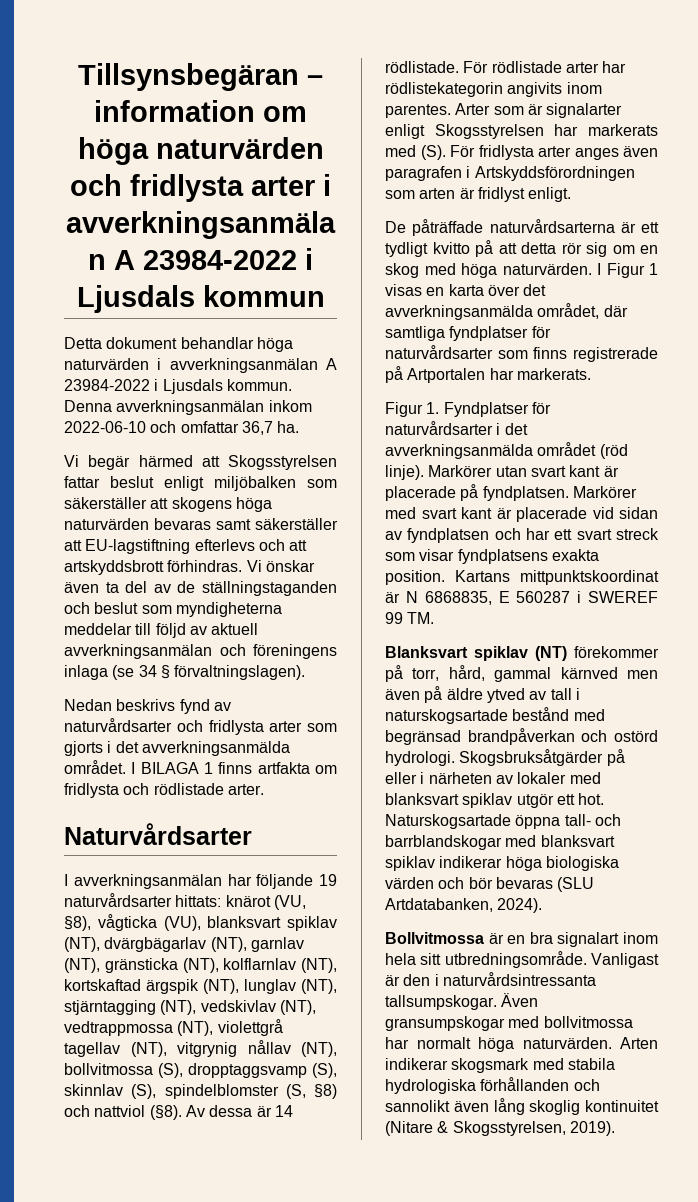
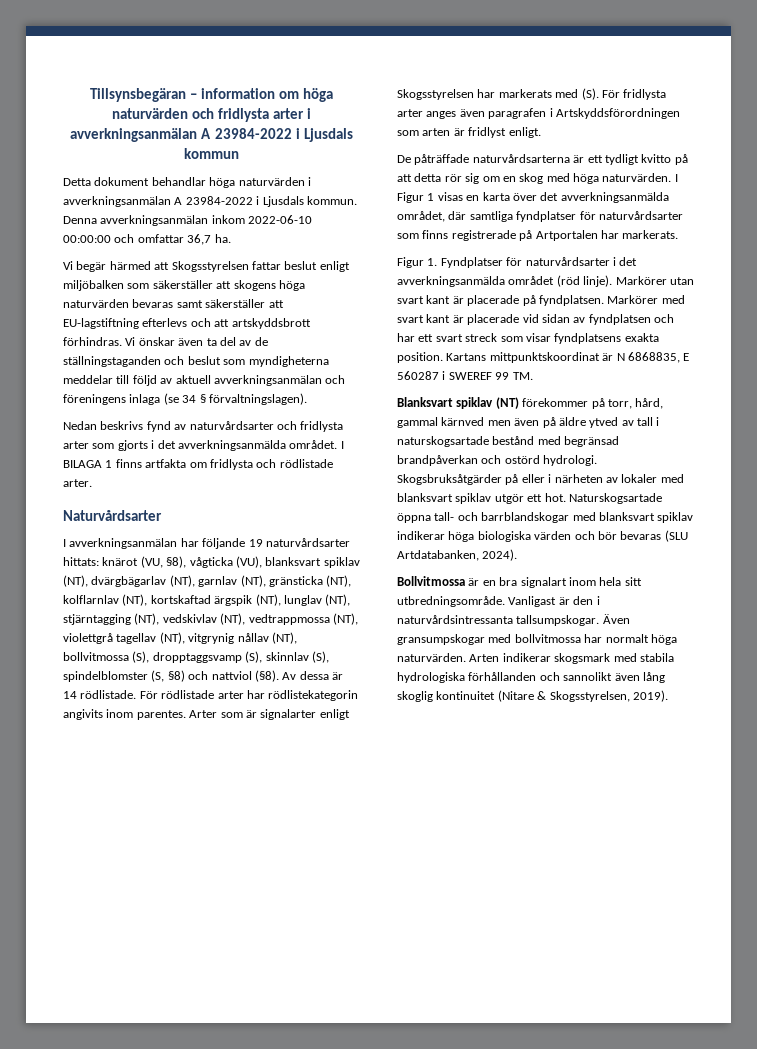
(146, 427) none -> [63,235,111,243] 00:00:00

